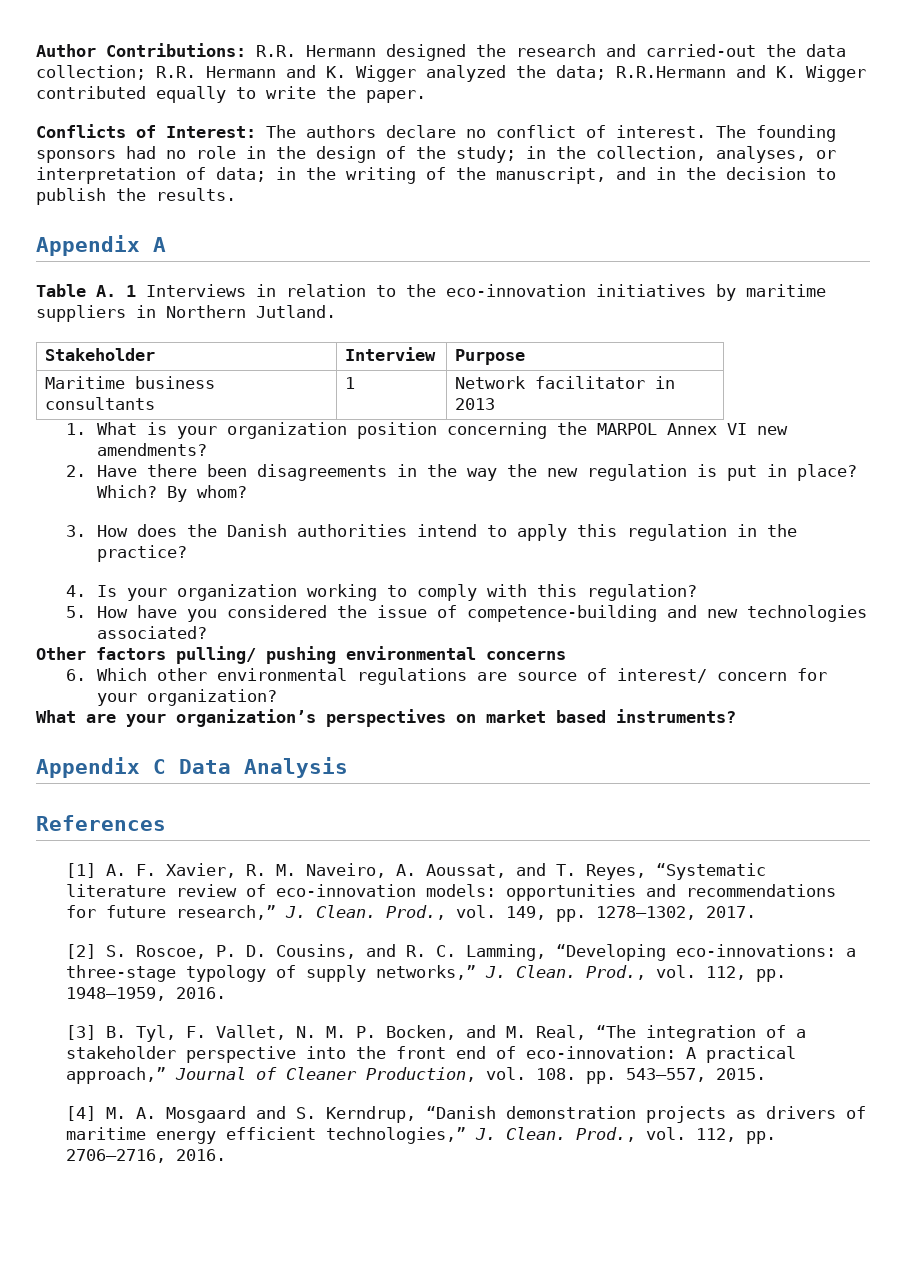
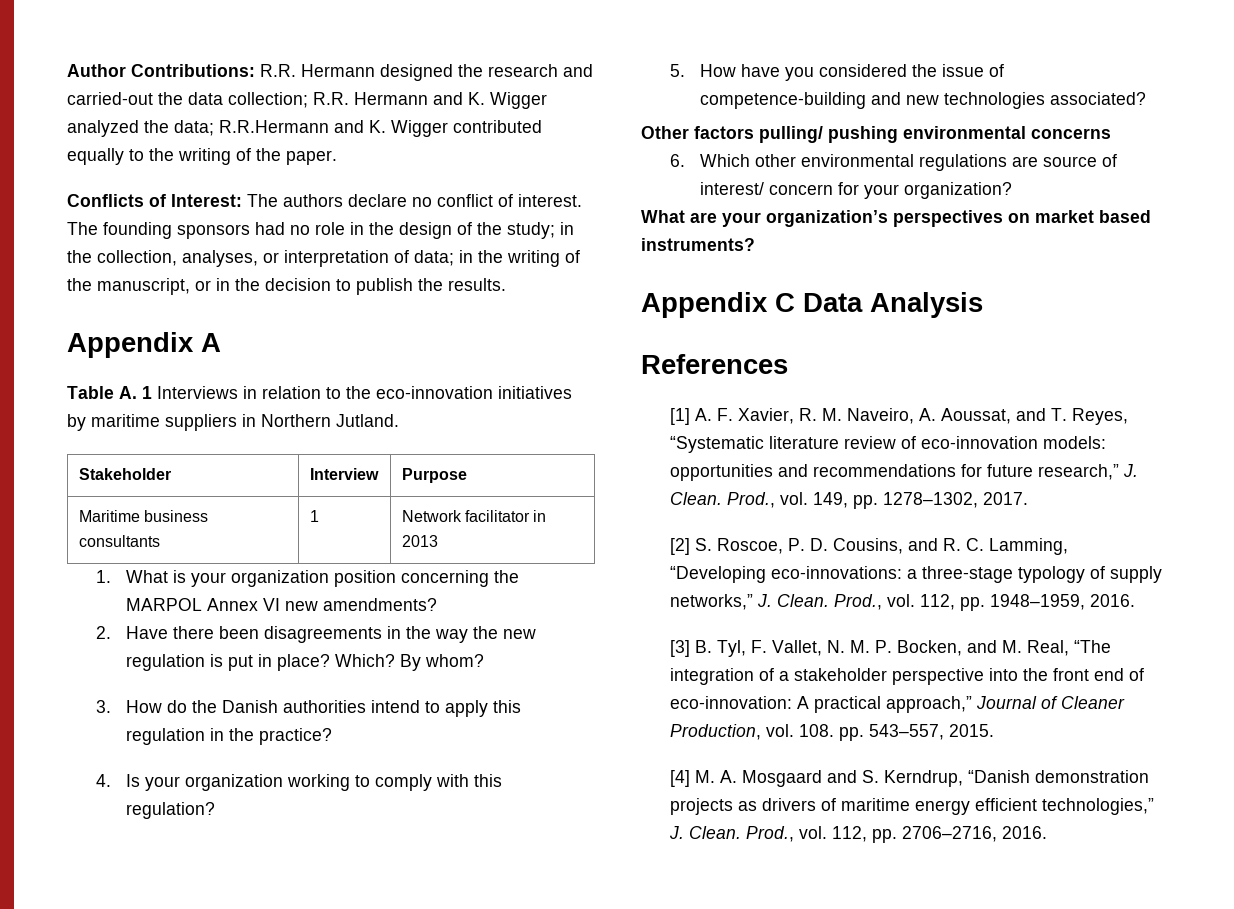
[266,86,316,99] write -> [149,148,251,165] the writing of
[616,167,646,180] and -> [195,280,211,291] or
[136,524,177,537] does -> [166,700,187,713] do

